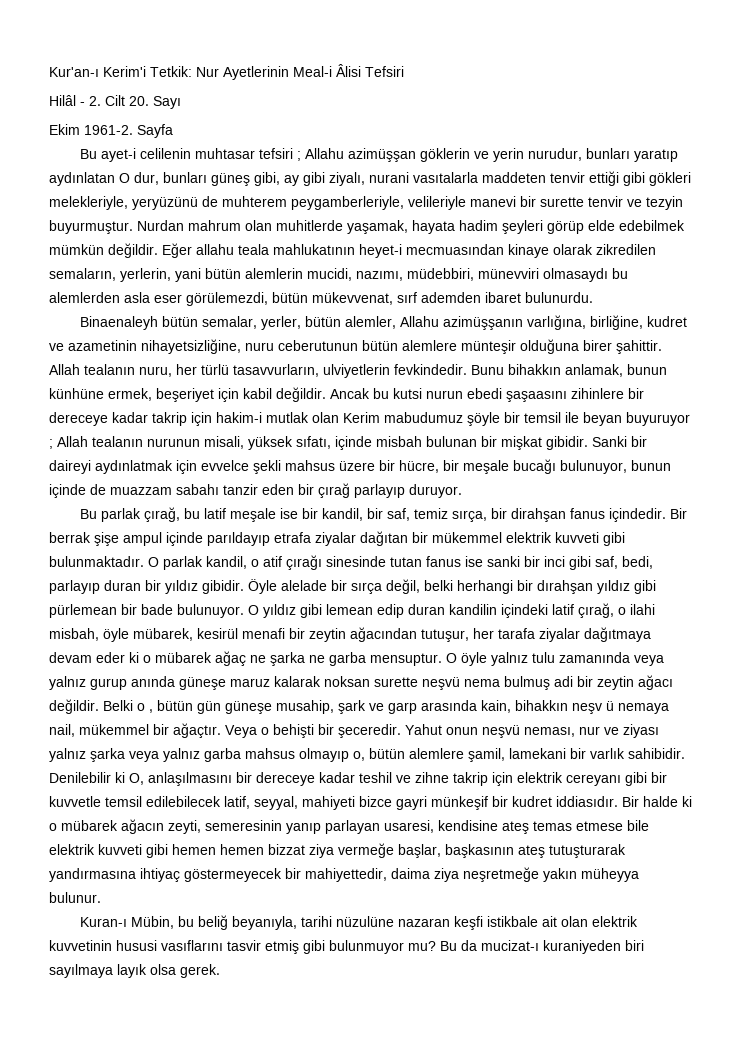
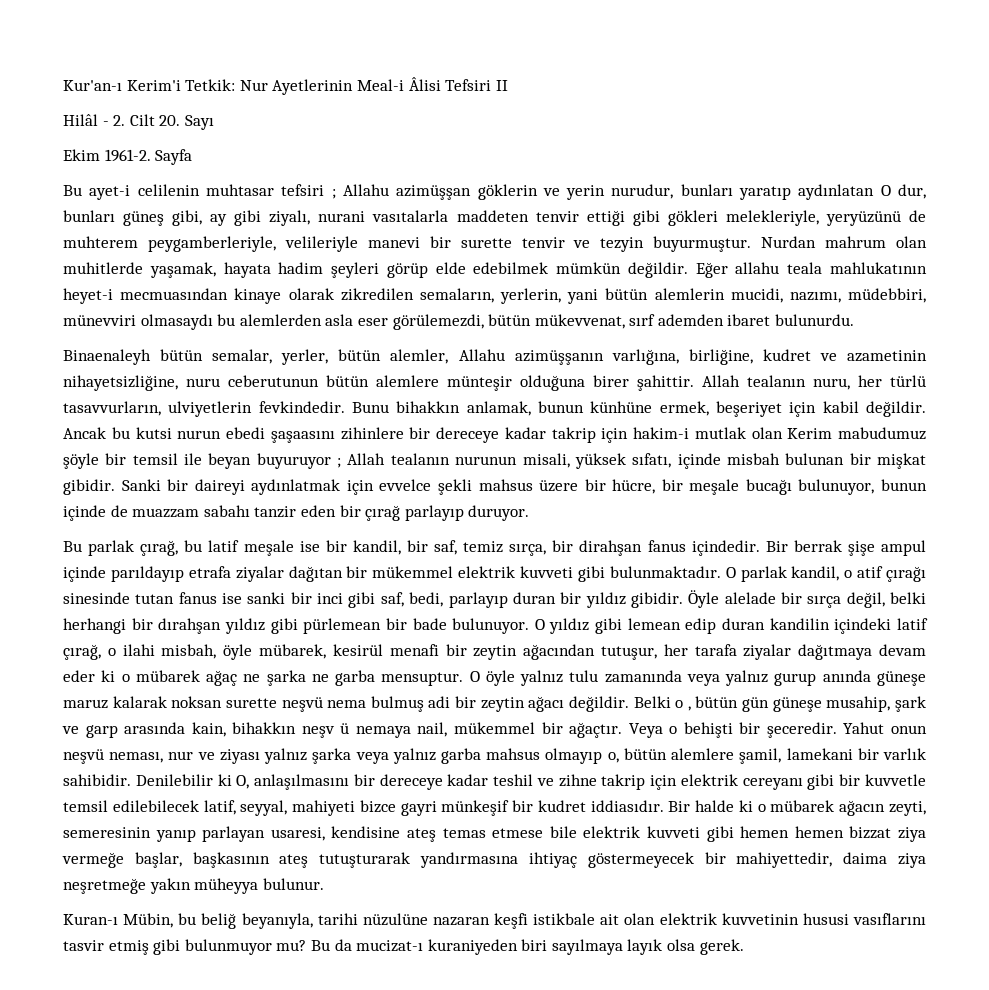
(404, 71) none -> [495,80,508,91] II

